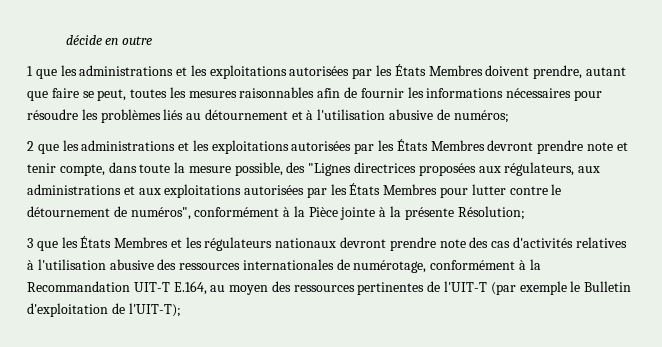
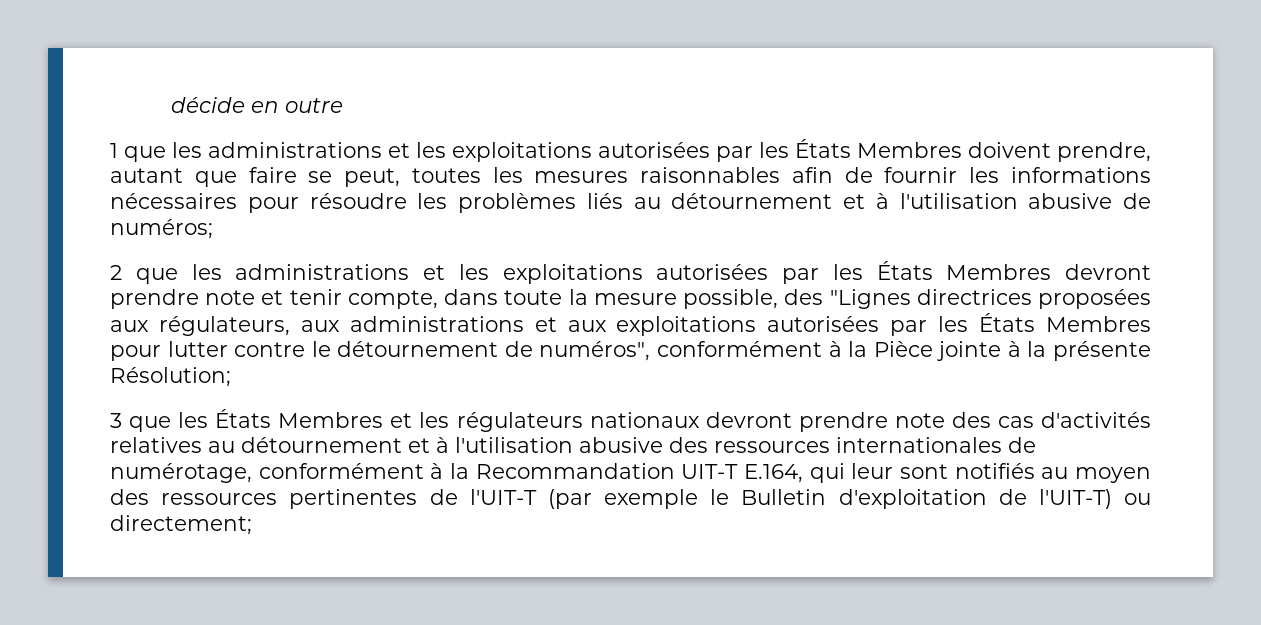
(627, 242) none -> [208,437,430,453] au détournement et
(207, 288) none -> [809,463,1035,483] qui leur sont notifiés
[128,303,181,317] l'UIT-T); -> [1038,489,1151,509] [110,515,252,535] l'UIT-T) ou directement;

